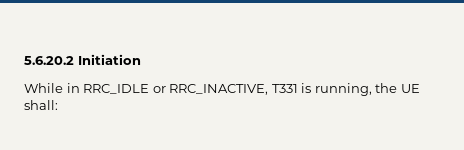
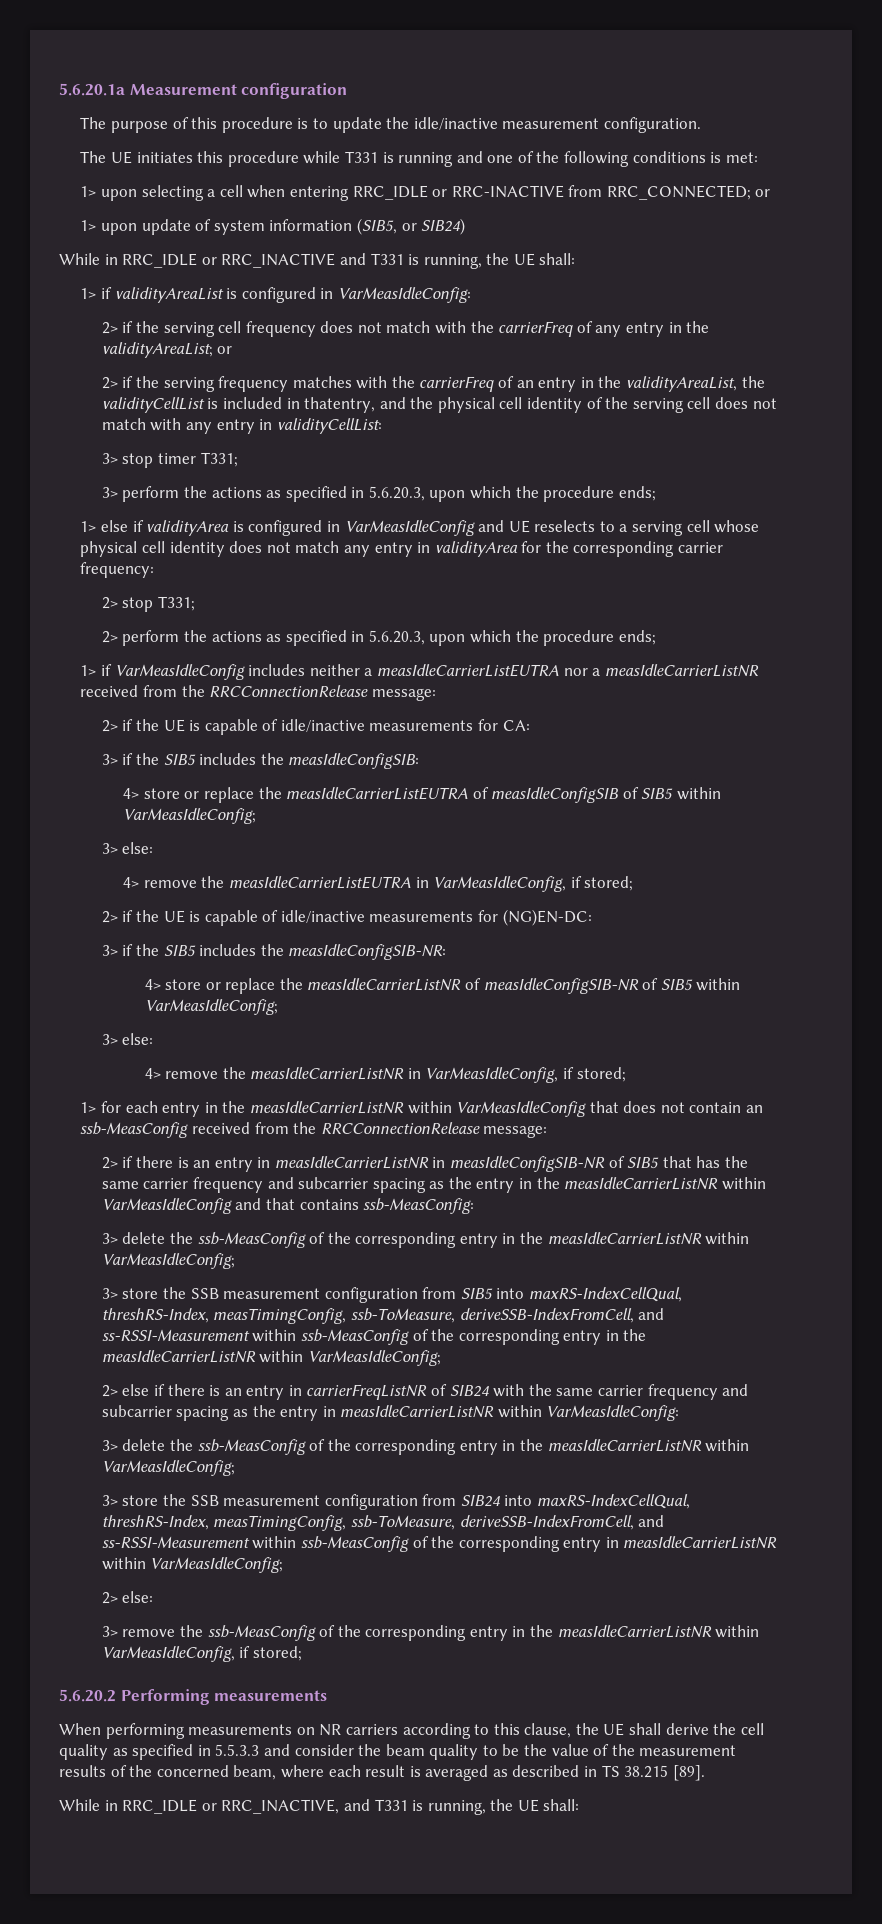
[24,54,141,65] 5.6.20.2 Initiation -> [59,83,348,99] [80,117,701,133] [80,151,758,167] [80,185,771,201] [80,218,466,235] [59,253,576,269] [80,287,471,303] [101,321,710,337] [101,342,233,358] [101,376,765,392] [101,397,777,413] [101,418,382,434] [101,452,238,468] [101,486,656,502] [80,520,760,536] [80,541,724,557] [80,562,155,578] [101,596,195,612] [101,630,656,646] [80,664,759,680] [80,685,436,701] [101,719,530,735] [101,753,420,769] [123,787,722,803] [123,808,257,824] [101,842,154,854] [123,876,634,892] [101,909,592,926] [101,944,447,960] [144,978,741,994] [144,999,278,1015] [101,1033,154,1045] [144,1067,626,1083] [80,1101,764,1117] [80,1122,548,1138] [101,1156,749,1172] [101,1177,766,1193] [101,1198,475,1214] [101,1232,750,1248] [101,1253,235,1269] [101,1287,683,1303] [101,1308,665,1324] [101,1329,647,1345] [101,1350,441,1366] [101,1384,749,1400] [101,1405,680,1421] [101,1439,750,1455] [101,1460,235,1476] [101,1494,691,1510] [101,1515,665,1531] [101,1536,778,1552] [101,1557,284,1573] [101,1591,154,1604] [101,1625,760,1641] [101,1646,302,1662] [59,1689,328,1705] [59,1723,764,1739] [59,1744,737,1760] [59,1765,705,1781] 5.6.20.1a Measurement configuration // The purpose of this procedure is to update the idle/inactive measurement configuration. // The UE initiates this procedure while T331 is running and one of the following conditions is met: // 1> upon selecting a cell when entering RRC_IDLE or RRC-INACTIVE from RRC_CONNECTED; or // 1> upon update of system information (SIB5, or SIB24) // While in RRC_IDLE or RRC_INACTIVE and T331 is running, the UE shall: // 1> if validityAreaList is configured in VarMeasIdleConfig: // 2> if the serving cell frequency does not match with the carrierFreq of any entry in the validityAreaList; or // 2> if the serving frequency matches with the carrierFreq of an entry in the validityAreaList, the validityCellList is included in thatentry, and the physical cell identity of the serving cell does not match with any entry in validityCellList: // 3> stop timer T331; // 3> perform the actions as specified in 5.6.20.3, upon which the procedure ends; // 1> else if validityArea is configured in VarMeasIdleConfig and UE reselects to a serving cell whose physical cell identity does not match any entry in validityArea for the corresponding carrier frequency: // 2> stop T331; // 2> perform the actions as specified in 5.6.20.3, upon which the procedure ends; // 1> if VarMeasIdleConfig includes neither a measIdleCarrierListEUTRA nor a measIdleCarrierListNR received from the RRCConnectionRelease message: // 2> if the UE is capable of idle/inactive measurements for CA: // 3> if the SIB5 includes the measIdleConfigSIB: // 4> store or replace the measIdleCarrierListEUTRA of measIdleConfigSIB of SIB5 within VarMeasIdleConfig; // 3> else: // 4> remove the measIdleCarrierListEUTRA in VarMeasIdleConfig, if stored; // 2> if the UE is capable of idle/inactive measurements for (NG)EN-DC: // 3> if the SIB5 includes the measIdleConfigSIB-NR: // 4> store or replace the measIdleCarrierListNR of measIdleConfigSIB-NR of SIB5 within VarMeasIdleConfig; // 3> else: // 4> remove the measIdleCarrierListNR in VarMeasIdleConfig, if stored; // 1> for each entry in the measIdleCarrierListNR within VarMeasIdleConfig that does not contain an ssb-MeasConfig received from the RRCConnectionRelease message: // 2> if there is an entry in measIdleCarrierListNR in measIdleConfigSIB-NR of SIB5 that has the same carrier frequency and subcarrier spacing as the entry in the measIdleCarrierListNR within VarMeasIdleConfig and that contains ssb-MeasConfig: // 3> delete the ssb-MeasConfig of the corresponding entry in the measIdleCarrierListNR within VarMeasIdleConfig; // 3> store the SSB measurement configuration from SIB5 into maxRS-IndexCellQual, threshRS-Index, measTimingConfig, ssb-ToMeasure, deriveSSB-IndexFromCell, and ss-RSSI-Measurement within ssb-MeasConfig of the corresponding entry in the measIdleCarrierListNR within VarMeasIdleConfig; // 2> else if there is an entry in carrierFreqListNR of SIB24 with the same carrier frequency and subcarrier spacing as the entry in measIdleCarrierListNR within VarMeasIdleConfig: // 3> delete the ssb-MeasConfig of the corresponding entry in the measIdleCarrierListNR within VarMeasIdleConfig; // 3> store the SSB measurement configuration from SIB24 into maxRS-IndexCellQual, threshRS-Index, measTimingConfig, ssb-ToMeasure, deriveSSB-IndexFromCell, and ss-RSSI-Measurement within ssb-MeasConfig of the corresponding entry in measIdleCarrierListNR within VarMeasIdleConfig; // 2> else: // 3> remove the ssb-MeasConfig of the corresponding entry in the measIdleCarrierListNR within VarMeasIdleConfig, if stored; // 5.6.20.2 Performing measurements // When performing measurements on NR carriers according to this clause, the UE shall derive the cell quality as specified in 5.5.3.3 and consider the beam quality to be the value of the measurement results of the concerned beam, where each result is averaged as described in TS 38.215 [89].
(269, 89) none -> [343,1799,370,1811] and

